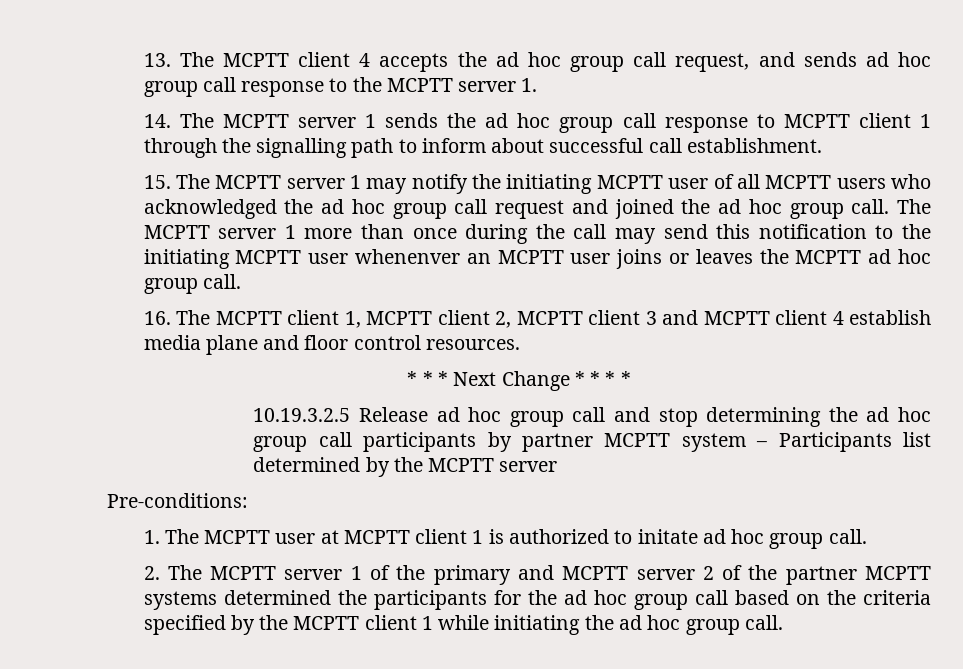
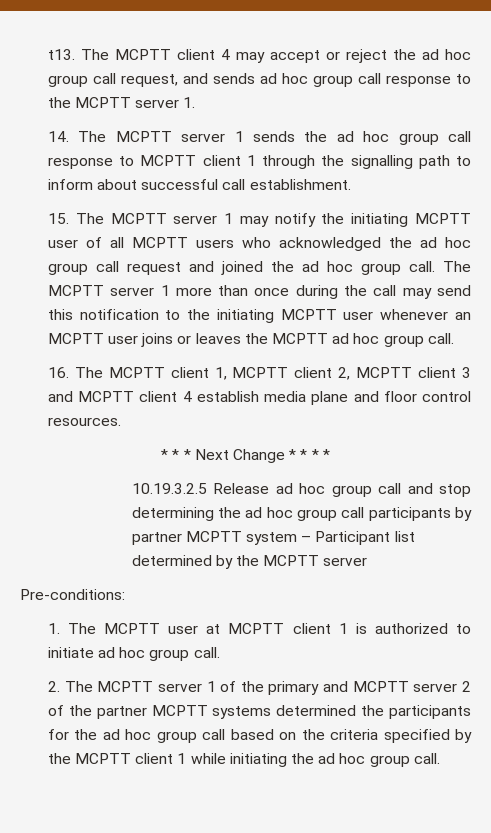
[143,53,171,67] 13. -> [47,49,75,60] t13.
[379,53,449,72] accepts -> [235,49,387,63] may accept or reject
[355,249,461,264] whenenver -> [380,309,449,320] whenever
[778,432,892,452] Participants -> [315,531,391,545] Participant
[637,529,698,544] initate -> [47,647,94,658] initiate

